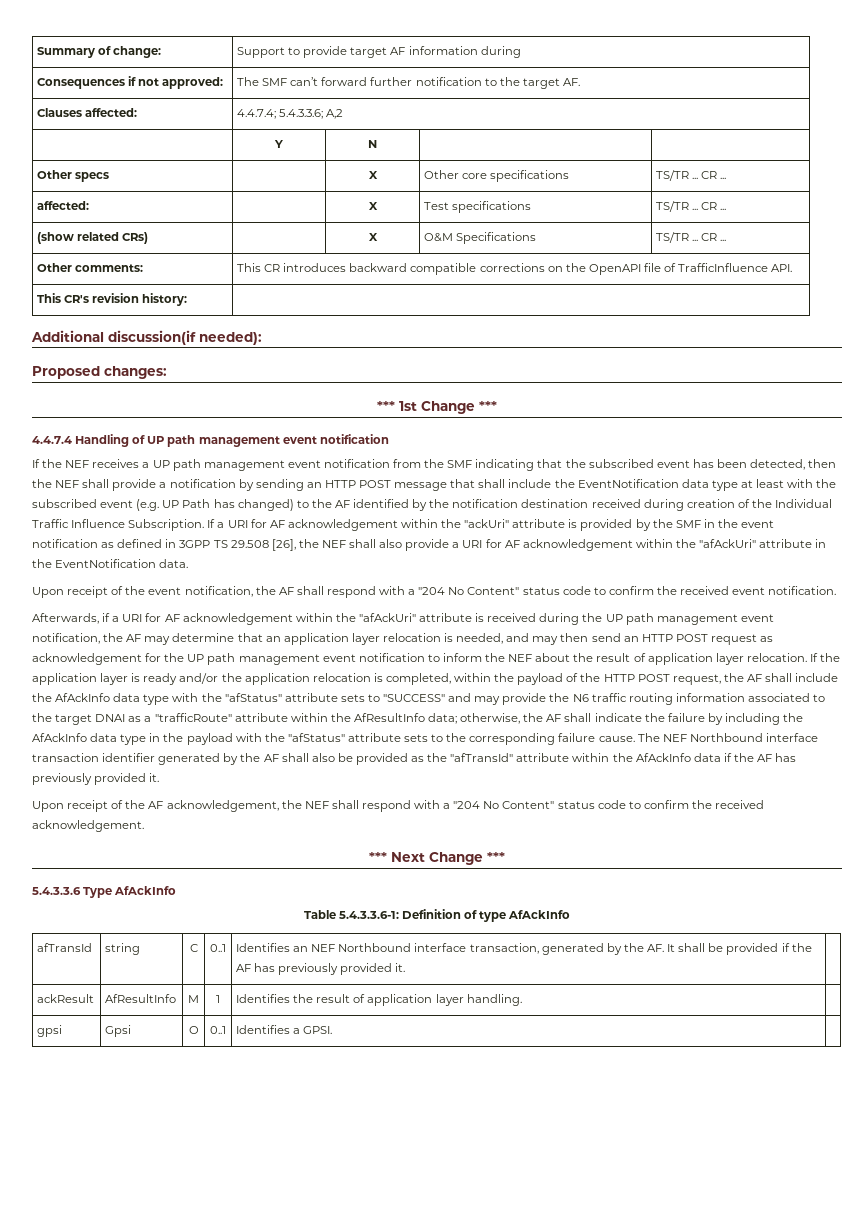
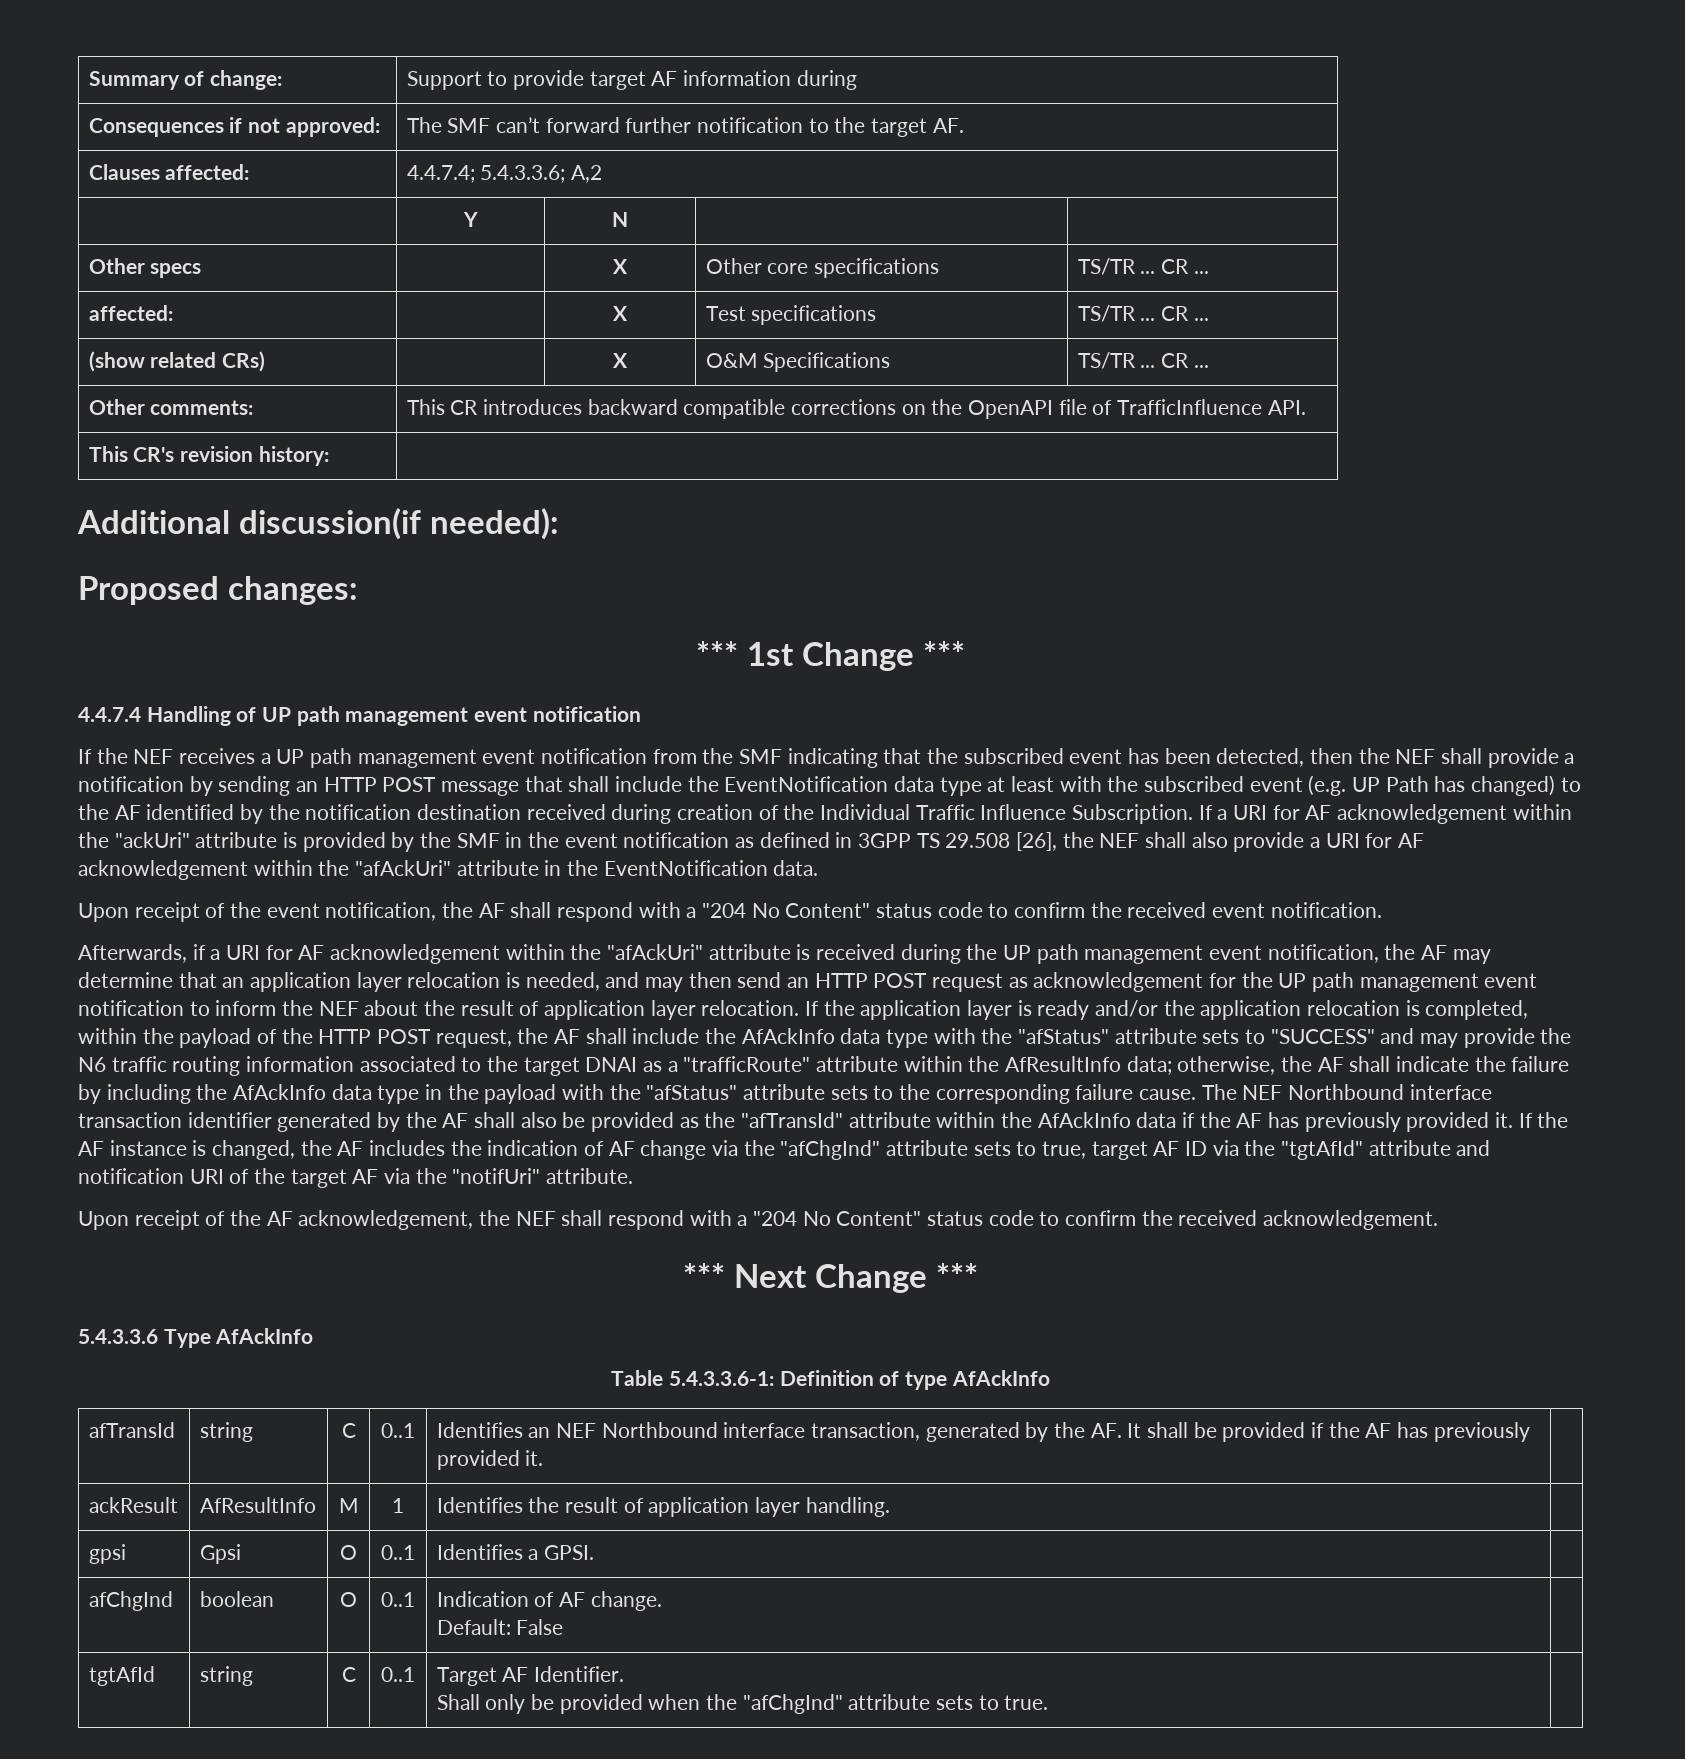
(160, 777) none -> [1518,1112,1569,1128] [78,1140,1491,1160] [78,1168,634,1188] If the AF instance is changed, the AF includes the indication of AF change via the "afChgInd" attribute sets to true, target AF ID via the "tgtAfId" attribute and notification URI of the target AF via the "notifUri" attribute.
(333, 1030) none -> [88,1591,173,1611] [199,1591,274,1607] [340,1592,357,1607] [381,1592,415,1607] [436,1591,662,1611] [436,1619,564,1635] [88,1666,155,1686] [199,1666,253,1686] [341,1667,356,1682] [381,1667,415,1682] [436,1666,624,1686] [436,1694,1049,1714] // afChgInd | boolean | O | 0..1 | Indication of AF change. // Default: False | // tgtAfId | string | C | 0..1 | Target AF Identifier. // Shall only be provided when the "afChgInd" attribute sets to true. |

